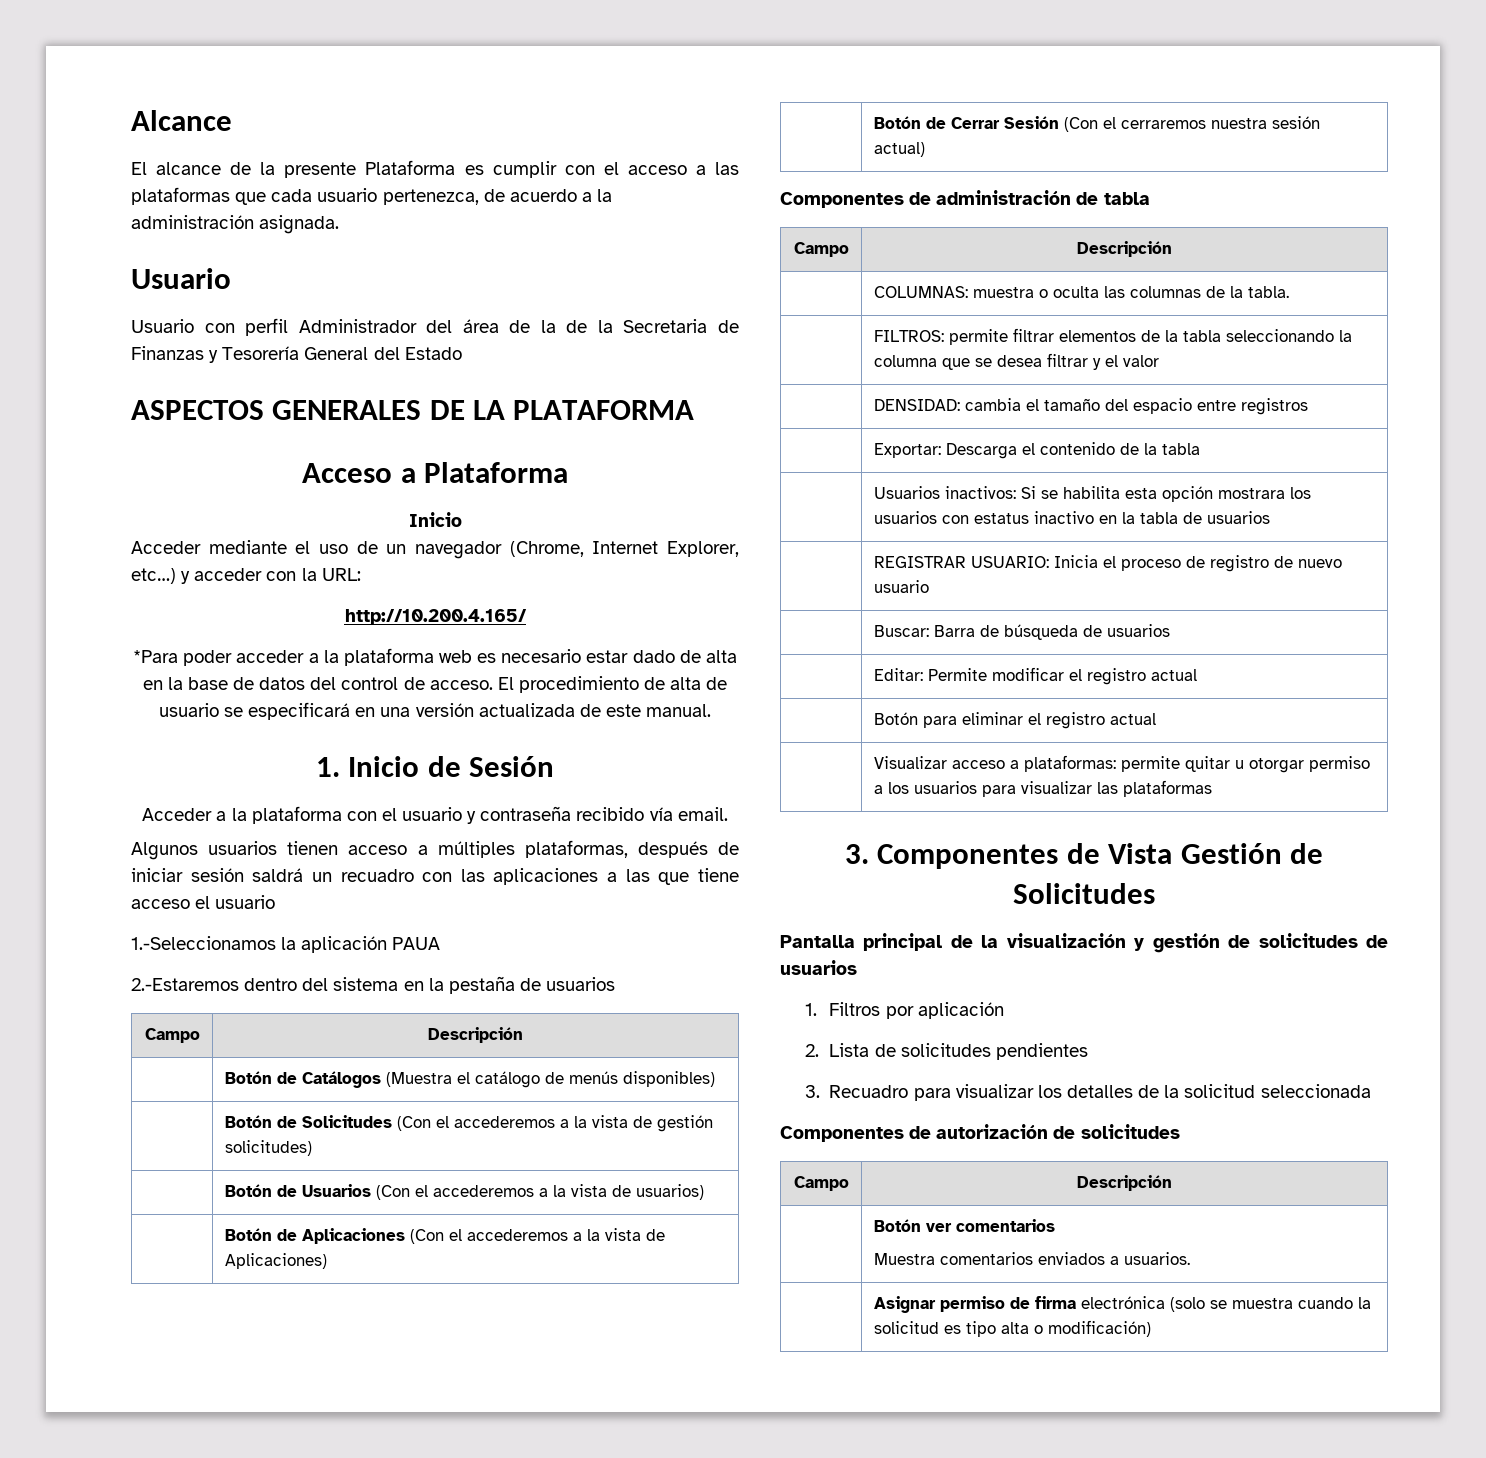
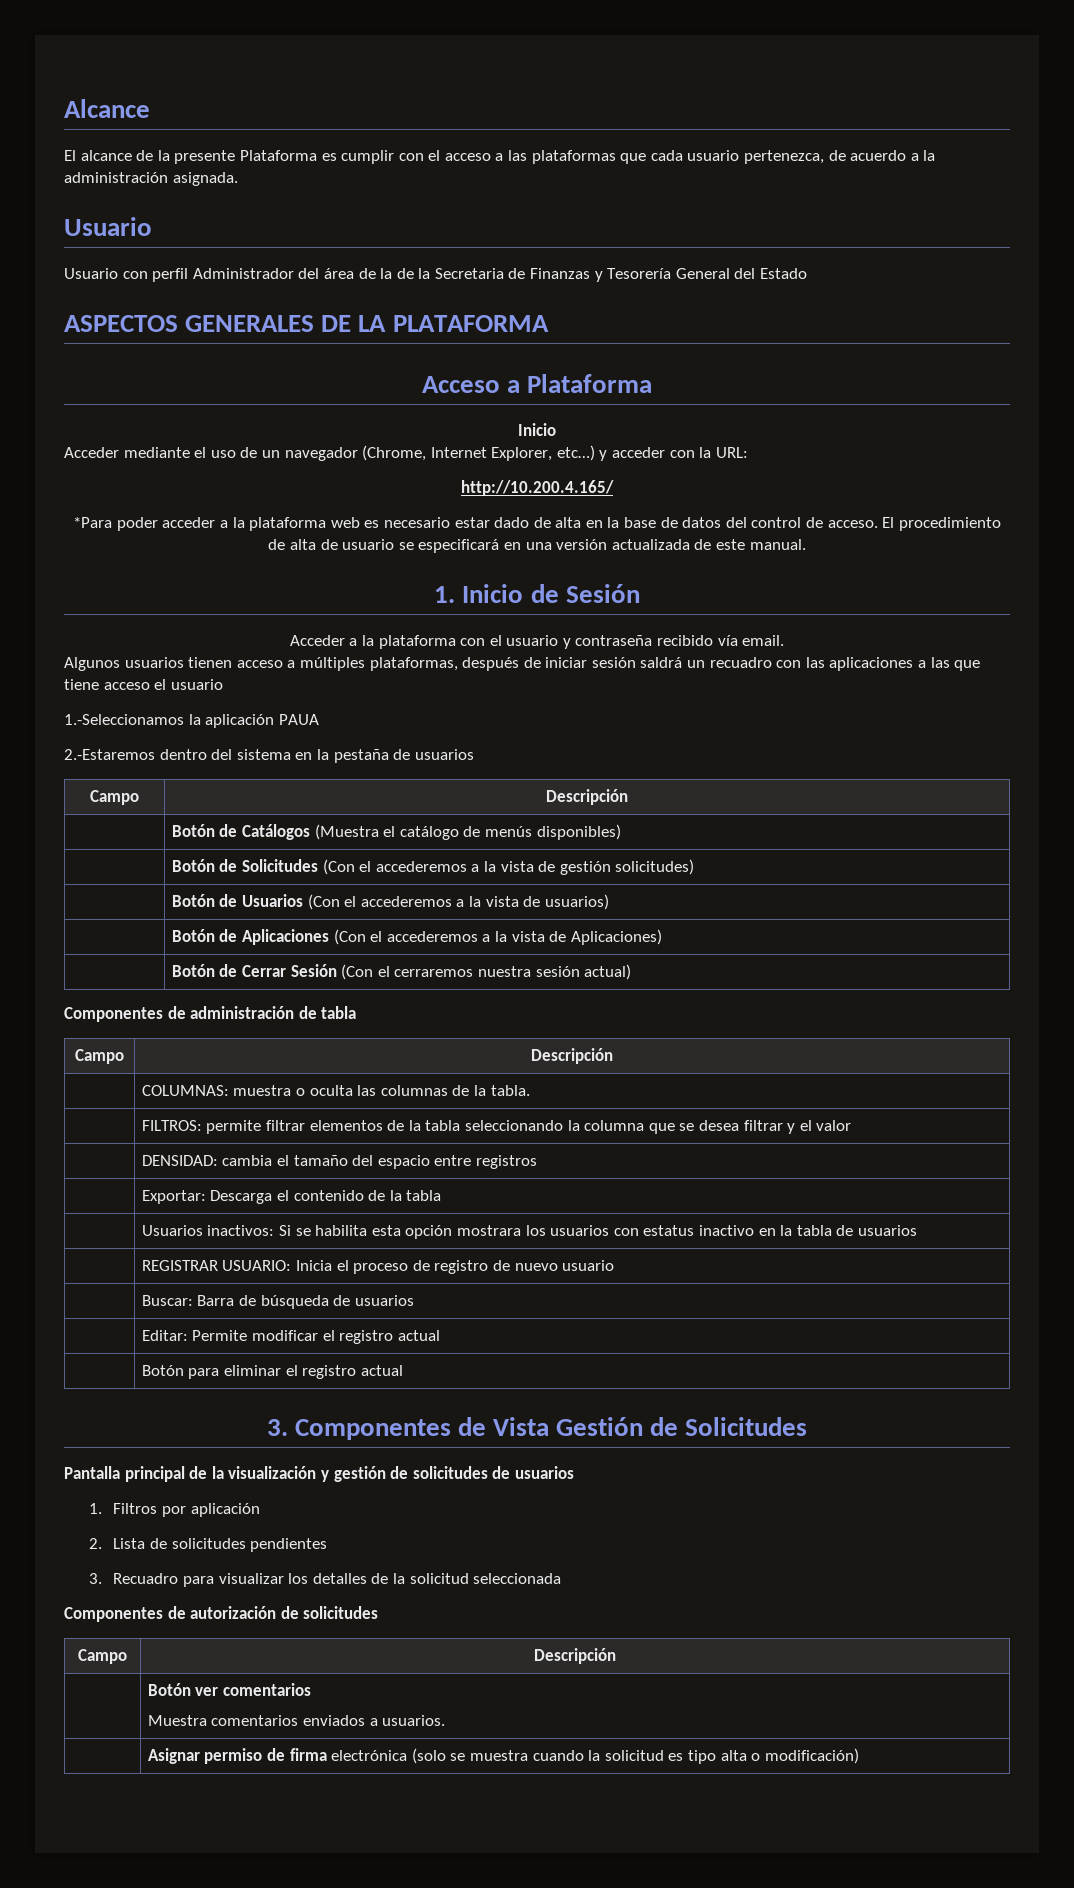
[873,755,1370,773] [873,780,1212,797] // | Visualizar acceso a plataformas: permite quitar u otorgar permiso a los usuarios para visualizar las plataformas -> (403, 1370) none

